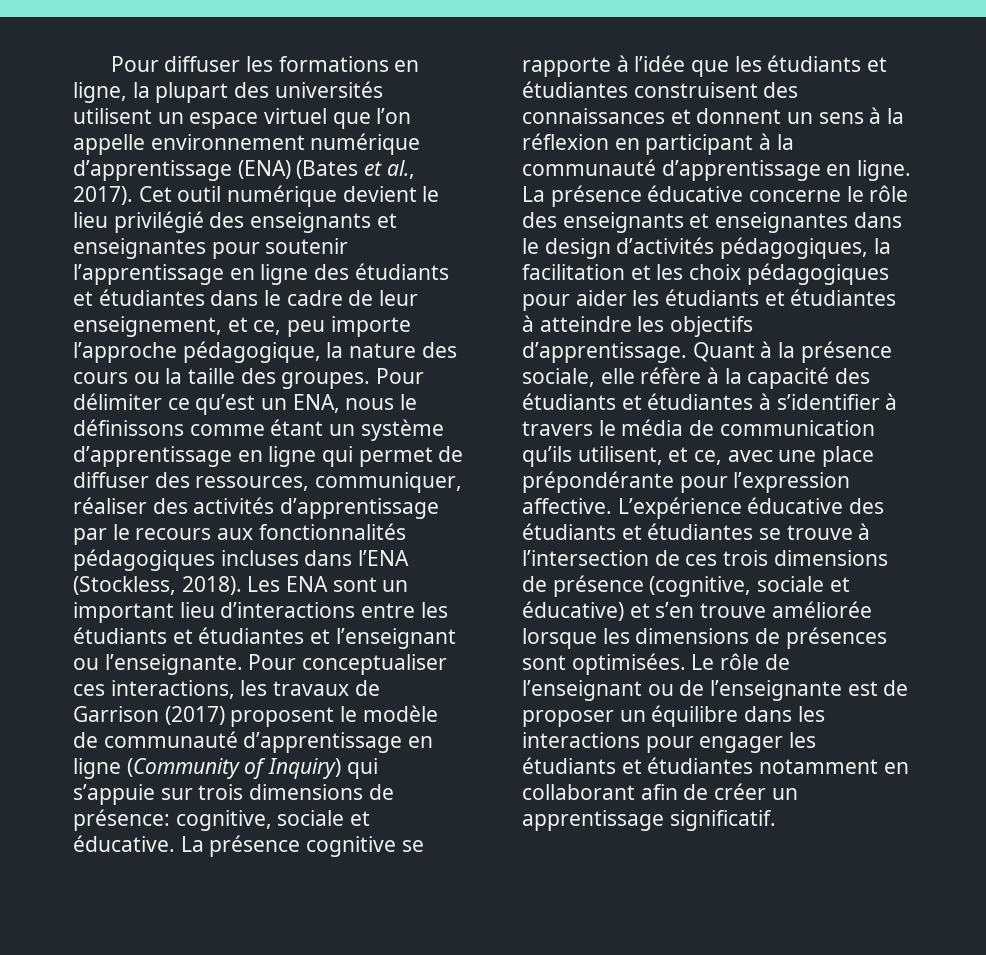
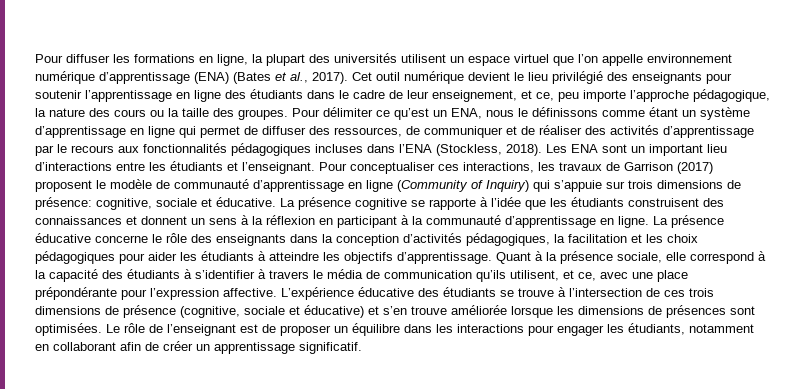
[376,213,397,228] [73,238,206,259] et enseignantes -> (702, 78) none
[73,289,205,306] et étudiantes -> (303, 94) none
[315,472,463,493] communiquer, -> [406,126,535,138] de communiquer et de
[198,627,456,649] [73,654,243,675] étudiantes et l’enseignant ou l’enseignante. -> [242,162,315,174] l’enseignant.
[867,57,888,72] [522,81,628,98] et étudiantes -> (624, 202) none
[689,212,902,233] [522,238,611,259] et enseignantes dans le design -> [290,234,399,246] dans la conception
[764,289,897,306] et étudiantes -> (254, 256) none
[640,367,702,384] réfère -> [690,252,754,264] correspond
[621,393,754,410] et étudiantes -> (180, 274) none
[621,523,754,540] et étudiantes -> (496, 292) none
[647,680,843,701] ou de l’enseignante -> (236, 330) none
[522,757,754,774] étudiants et étudiantes -> [628,323,685,335] étudiants,

